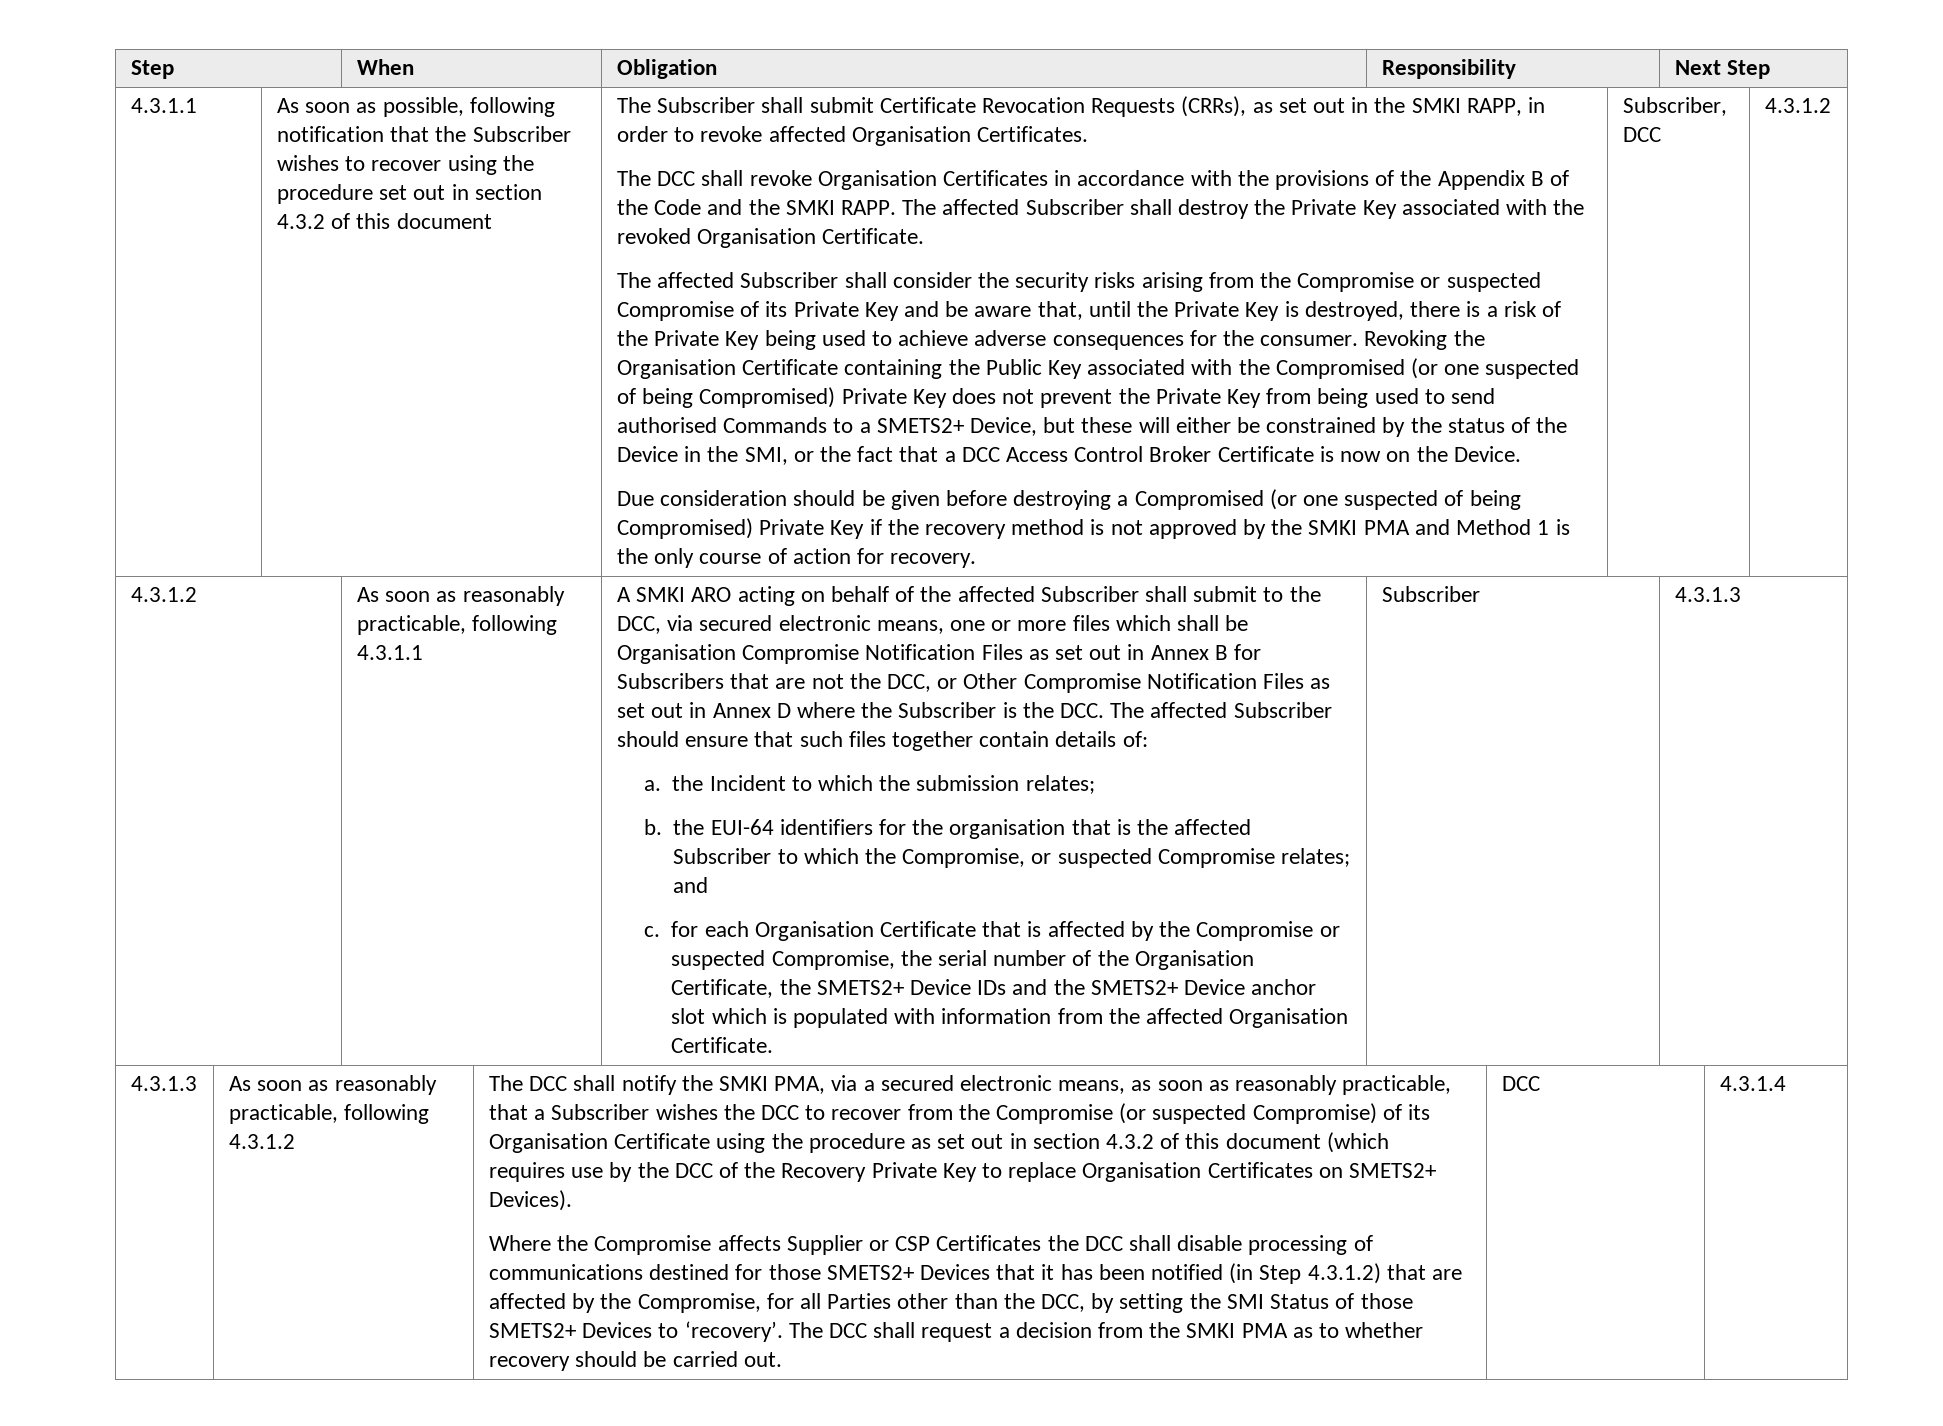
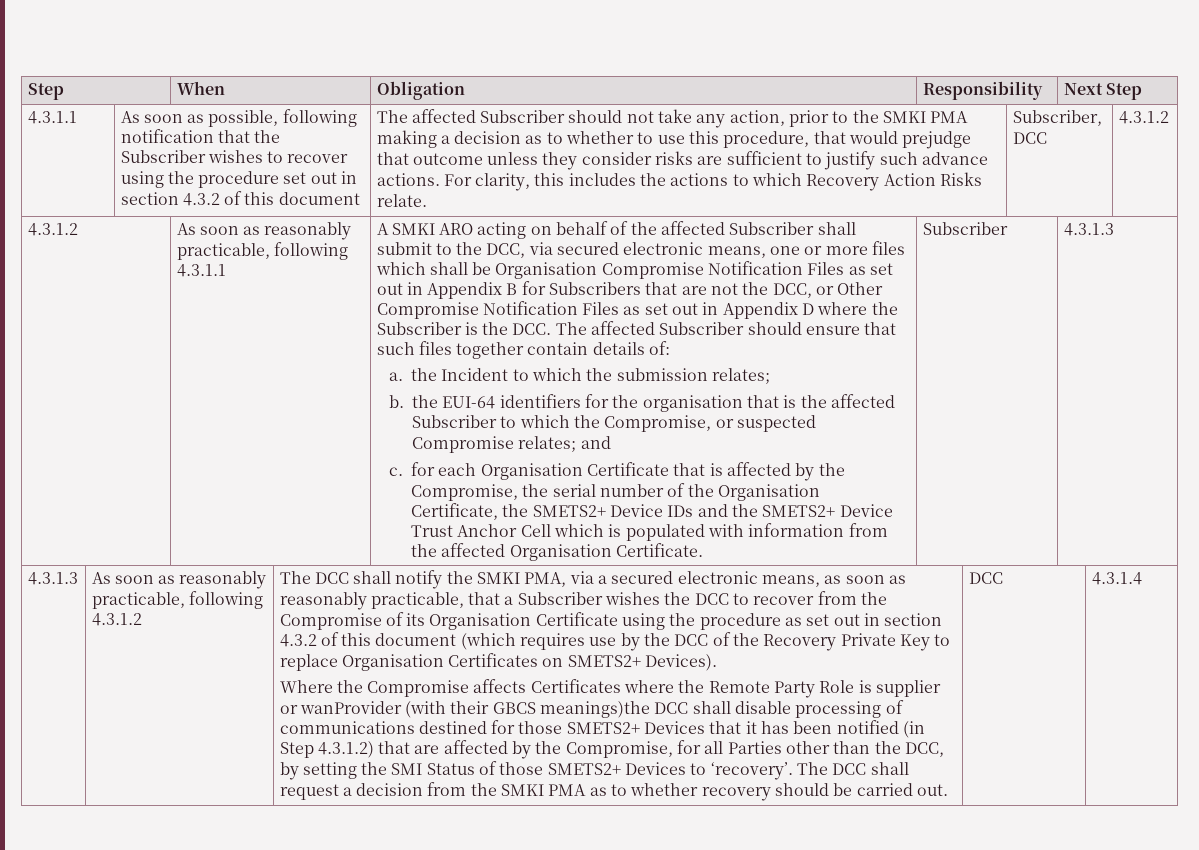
[657,96,1546,117] [616,126,1089,146] [616,170,1570,190] [616,199,1585,219] [616,228,925,248] [616,272,1541,292] [616,301,1561,321] [616,330,1485,350] [616,358,1580,379] [616,387,1496,408] [616,417,1568,437] [616,446,1521,465] [616,489,1521,510] [616,518,1570,539] [616,548,977,568] Subscriber shall submit Certificate Revocation Requests (CRRs), as set out in the SMKI RAPP, in order to revoke affected Organisation Certificates. // The DCC shall revoke Organisation Certificates in accordance with the provisions of the Appendix B of the Code and the SMKI RAPP. The affected Subscriber shall destroy the Private Key associated with the revoked Organisation Certificate. // The affected Subscriber shall consider the security risks arising from the Compromise or suspected Compromise of its Private Key and be aware that, until the Private Key is destroyed, there is a risk of the Private Key being used to achieve adverse consequences for the consumer. Revoking the Organisation Certificate containing the Public Key associated with the Compromised (or one suspected of being Compromised) Private Key does not prevent the Private Key from being used to send authorised Commands to a SMETS2+ Device, but these will either be constrained by the status of the Device in the SMI, or the fact that a DCC Access Control Broker Certificate is now on the Device. // Due consideration should be given before destroying a Compromised (or one suspected of being Compromised) Private Key if the recovery method is not approved by the SMKI PMA and Method 1 is the only course of action for recovery. -> [411,109,969,128] [376,130,972,149] [376,151,989,170] [376,172,983,191] [376,194,427,207] affected Subscriber should not take any action, prior to the SMKI PMA making a decision as to whether to use this procedure, that would prejudge that outcome unless they consider risks are sufficient to justify such advance actions. For clarity, this includes the actions to which Recovery Action Risks relate.
[1150,645,1209,660] Annex -> [427,282,503,299] Appendix
[712,703,771,718] Annex -> [722,302,798,319] Appendix
[1196,921,1340,941] [671,950,766,970] Compromise or suspected -> (845, 469) none
[1251,979,1317,995] [671,1008,706,1024] anchor slot -> [411,524,551,537] Trust Anchor Cell
[1119,1103,1377,1124] (or suspected Compromise) -> (382, 621) none
[786,1235,1079,1255] Supplier or CSP Certificates the -> [530,679,942,698] [279,701,651,718] Certificates where the Remote Party Role is supplier or wanProvider (with their GBCS meanings)the

